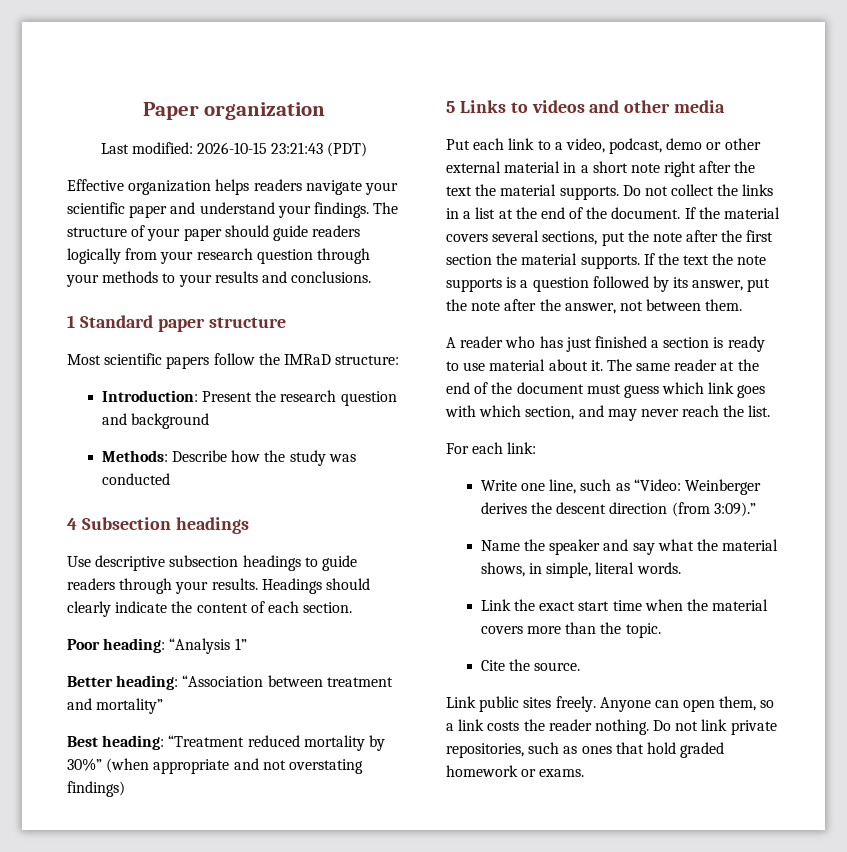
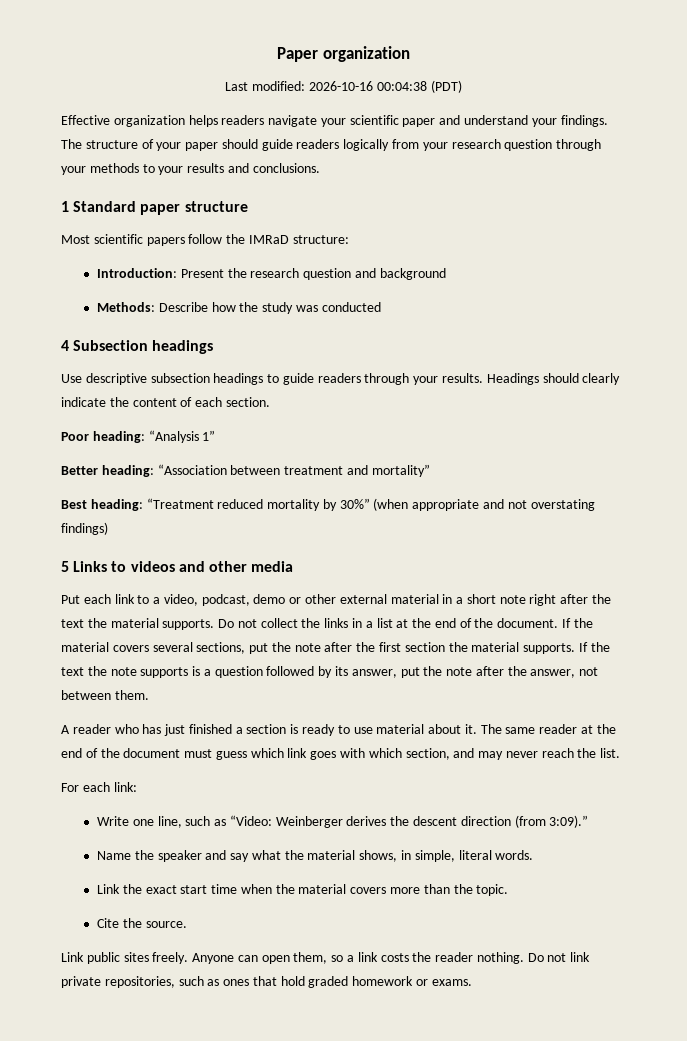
[197,142,324,154] 2026-10-15 23:21:43 -> [309,81,427,91] 2026-10-16 00:04:38

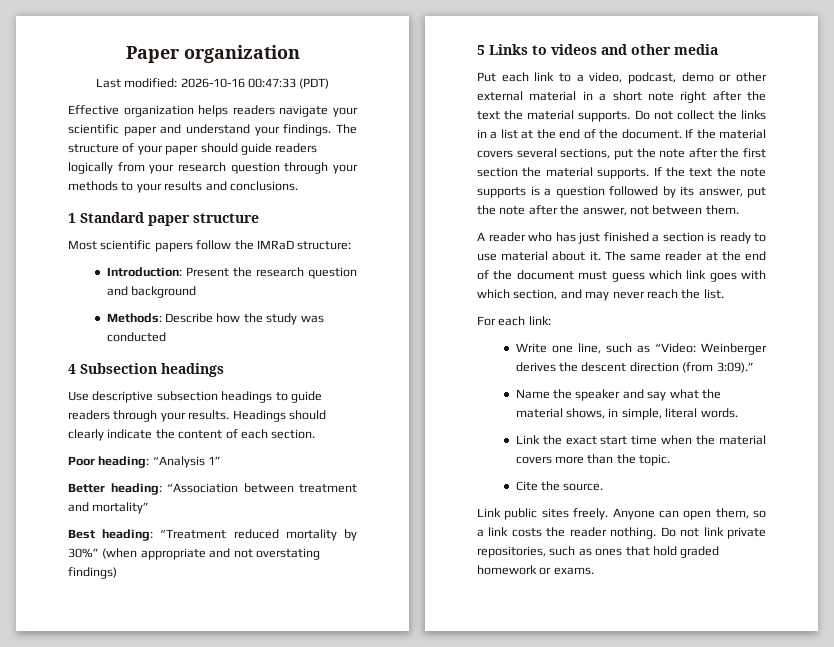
[376,81,427,91] 00:04:38 -> [247,78,296,88] 00:47:33

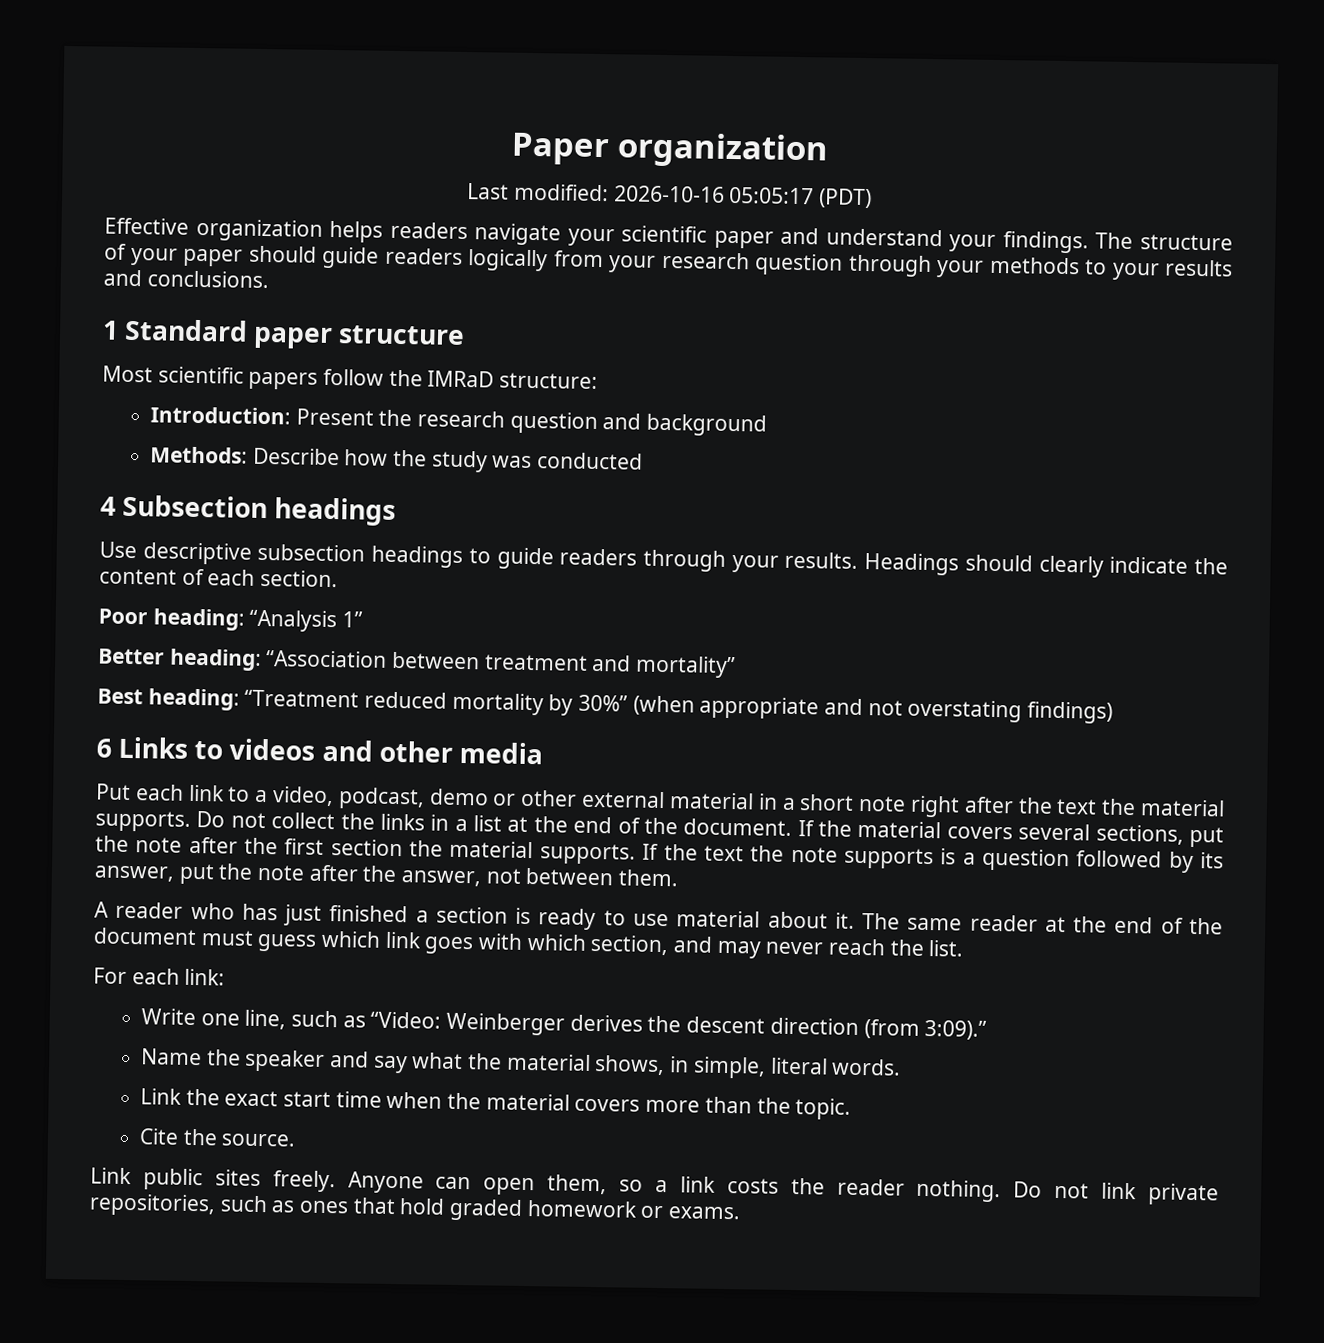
[247,78,296,88] 00:47:33 -> [729,186,815,205] 05:05:17
[477,45,485,55] 5 -> [96,738,112,758] 6

